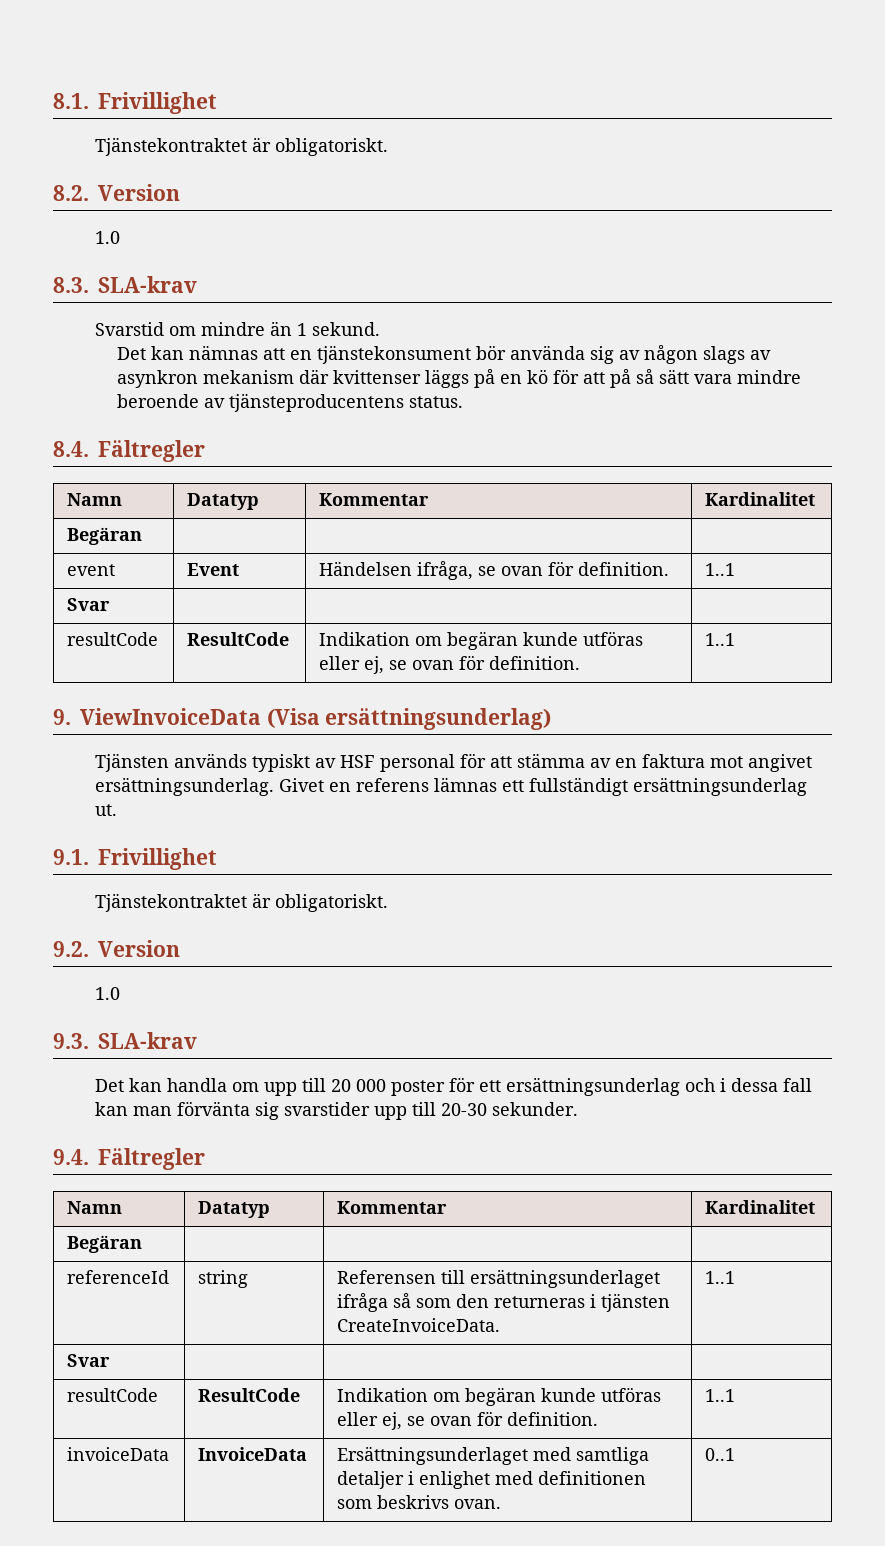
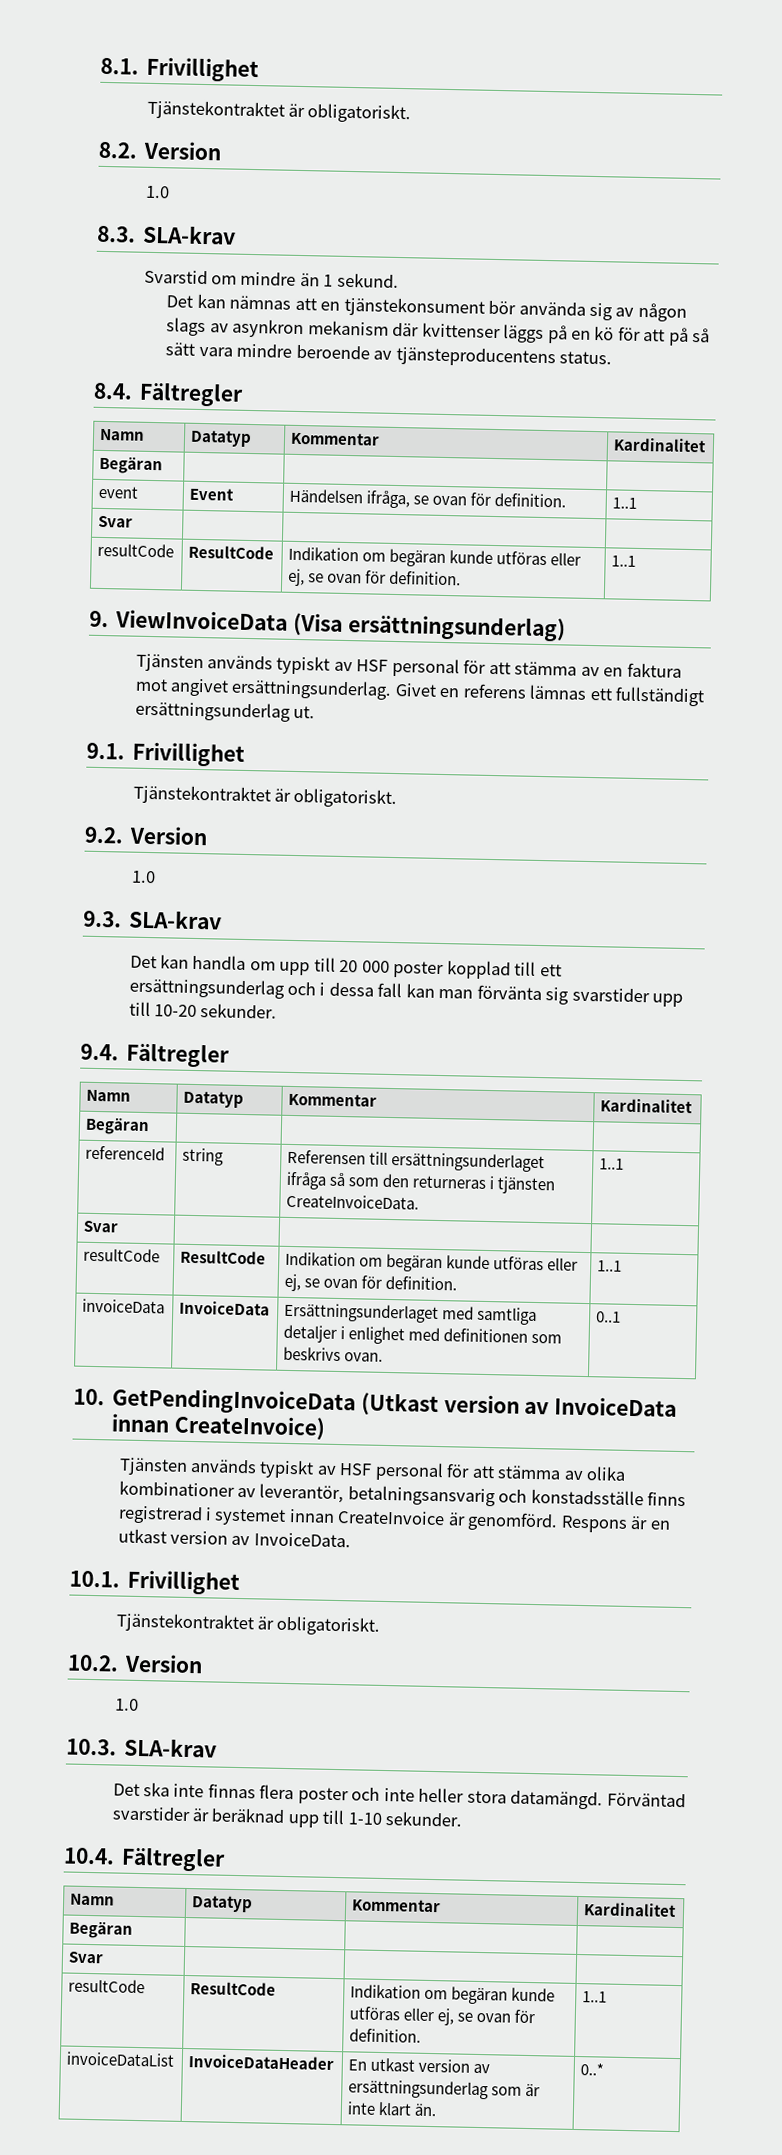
[449,1077,476,1092] för -> [446,960,537,980] kopplad till
[441,1103,488,1116] 20-30 -> [154,1004,198,1018] 10-20
(736, 1454) none -> [73,1387,677,1417] [111,1413,326,1440] [118,1457,627,1482] [118,1480,687,1507] [117,1505,671,1533] [117,1528,351,1548] [69,1569,241,1596] [115,1612,381,1636] [67,1653,204,1674] [114,1698,139,1711] [66,1738,218,1758] [112,1782,686,1810] [111,1806,464,1828] [63,1846,227,1872] [70,1893,116,1906] [191,1895,254,1913] [351,1898,442,1913] [583,1902,678,1918] [69,1920,134,1939] [68,1951,105,1964] [68,1978,146,1994] [190,1981,277,1996] [350,1984,556,2005] [349,2006,536,2026] [349,2028,422,2043] [582,1991,608,2003] [66,2051,176,2067] [188,2054,335,2071] [348,2057,491,2074] [348,2079,541,2100] [347,2101,438,2117] [580,2063,605,2076] // 10. GetPendingInvoiceData (Utkast version av InvoiceData innan CreateInvoice) // Tjänsten används typiskt av HSF personal för att stämma av olika kombinationer av leverantör, betalningsansvarig och konstadsställe finns registrerad i systemet innan CreateInvoice är genomförd. Respons är en utkast version av InvoiceData. // 10.1. Frivillighet // Tjänstekontraktet är obligatoriskt. // 10.2. Version // 1.0 // 10.3. SLA-krav // Det ska inte finnas flera poster och inte heller stora datamängd. Förväntad svarstider är beräknad upp till 1-10 sekunder. // 10.4. Fältregler // Namn | Datatyp | Kommentar | Kardinalitet // Begäran | | | // Svar | | | // resultCode | ResultCode | Indikation om begäran kunde utföras eller ej, se ovan för definition. | 1..1 // invoiceDataList | InvoiceDataHeader | En utkast version av ersättningsunderlag som är inte klart än. | 0..*

